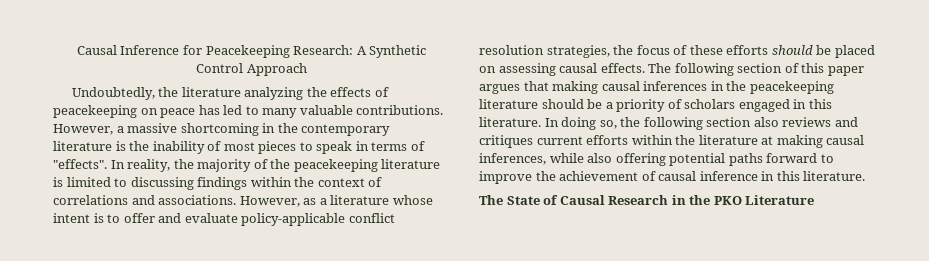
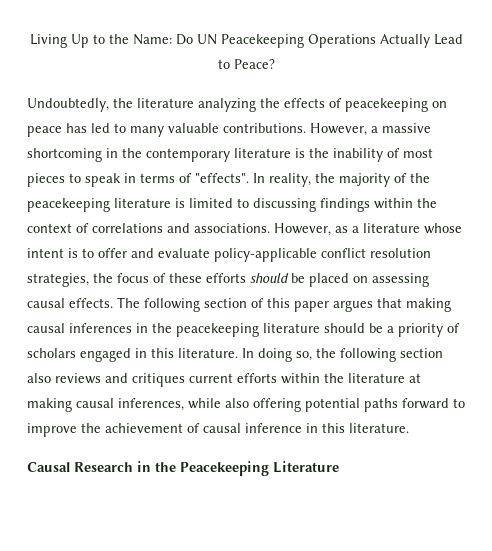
[76,45,427,58] [196,63,307,76] Causal Inference for Peacekeeping Research: A Synthetic Control Approach -> [29,34,463,48] [217,59,275,69] Living Up to the Name: Do UN Peacekeeping Operations Actually Lead to Peace?
[479,195,559,205] The State of -> (409, 428) none
[713,196,742,205] PKO -> [180,461,269,476] Peacekeeping

